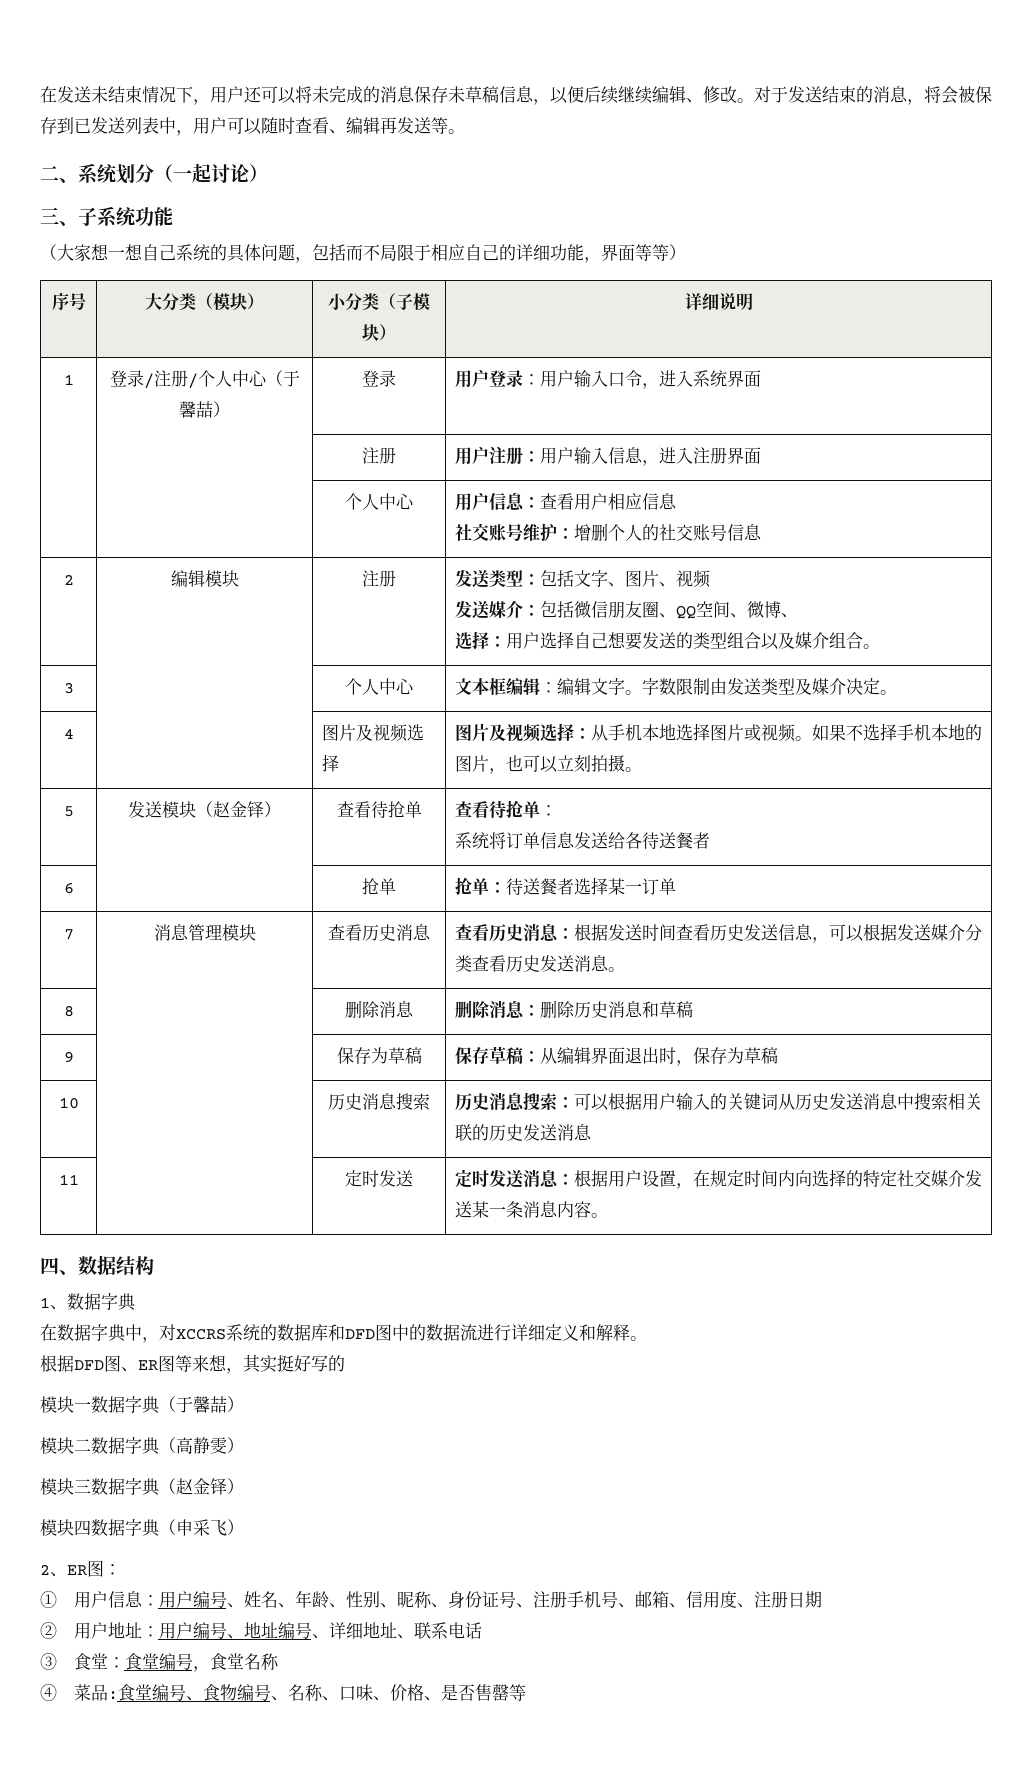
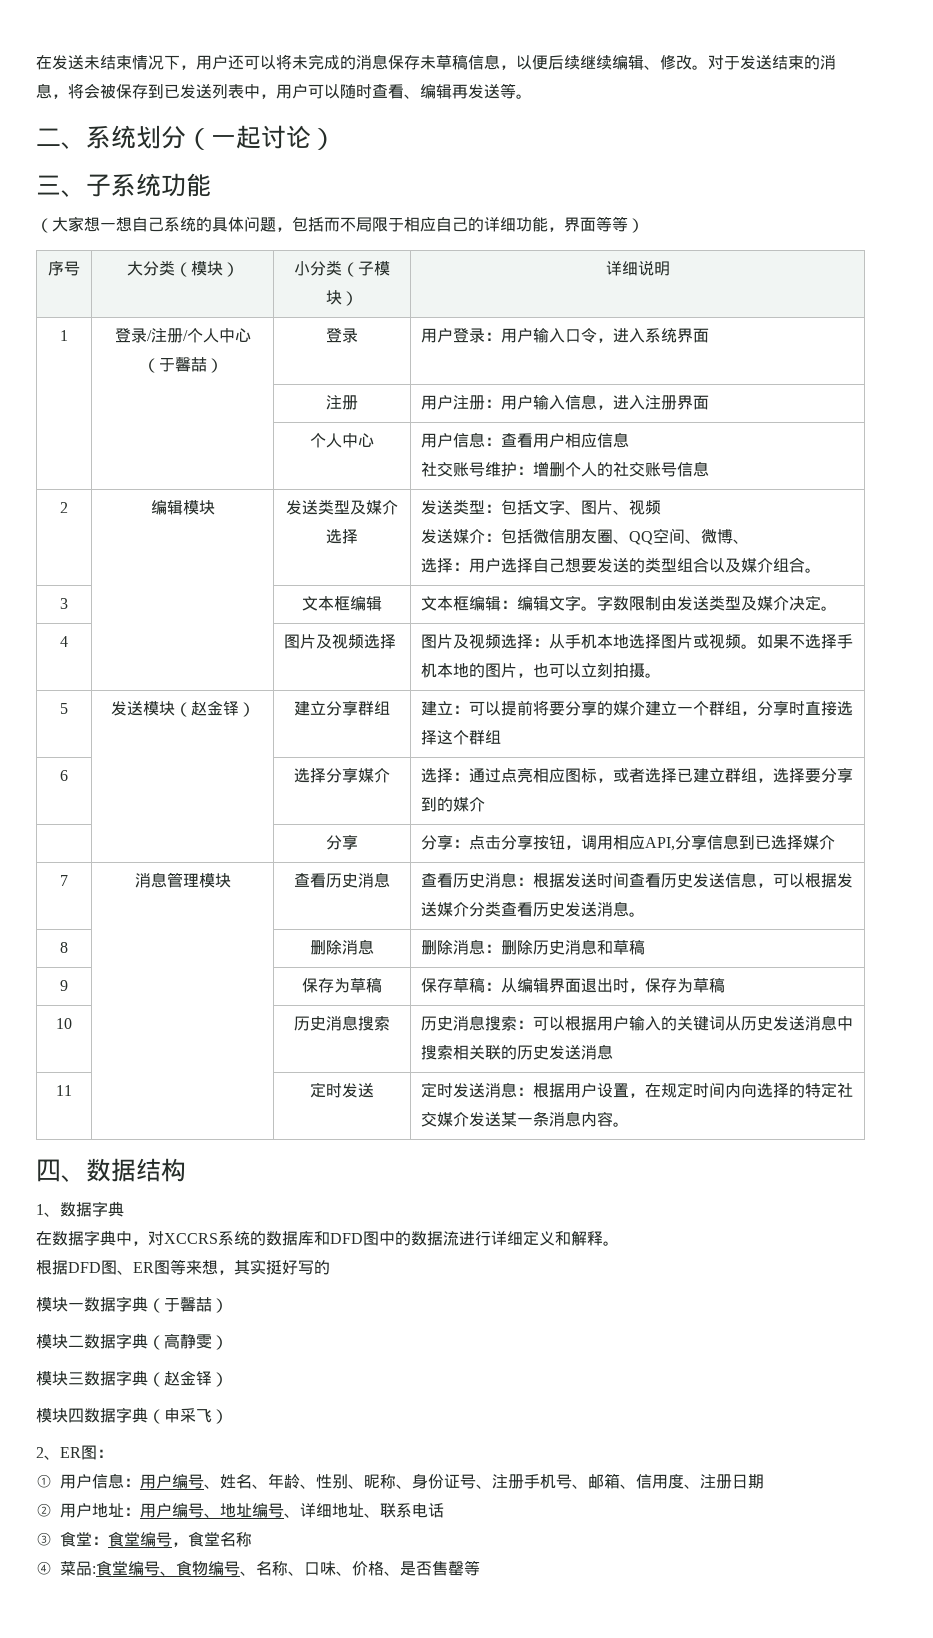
[362,570,396,587] 注册 -> [286,499,398,515] [326,529,358,544] 发送类型及媒介选择
[345,678,414,695] 个人中心 -> [302,596,382,611] 文本框编辑
[336,801,422,818] [454,800,557,818] [454,832,710,849] [63,882,74,894] [362,878,396,895] [454,877,676,895] 查看待抢单 | 查看待抢单： // 系统将订单信息发送给各待送餐者 // 6 | | 抢单 | 抢单：待送餐者选择某一订单 -> [294,701,390,716] [420,700,853,716] [420,730,501,745] [60,770,68,781] [294,768,390,783] [420,768,853,783] [420,797,485,812] [326,835,358,850] [420,834,835,851] 建立分享群组 | 建立：可以提前将要分享的媒介建立一个群组，分享时直接选择这个群组 // 6 | | 选择分享媒介 | 选择：通过点亮相应图标，或者选择已建立群组，选择要分享到的媒介 // | | 分享 | 分享：点击分享按钮，调用相应API,分享信息到已选择媒介

